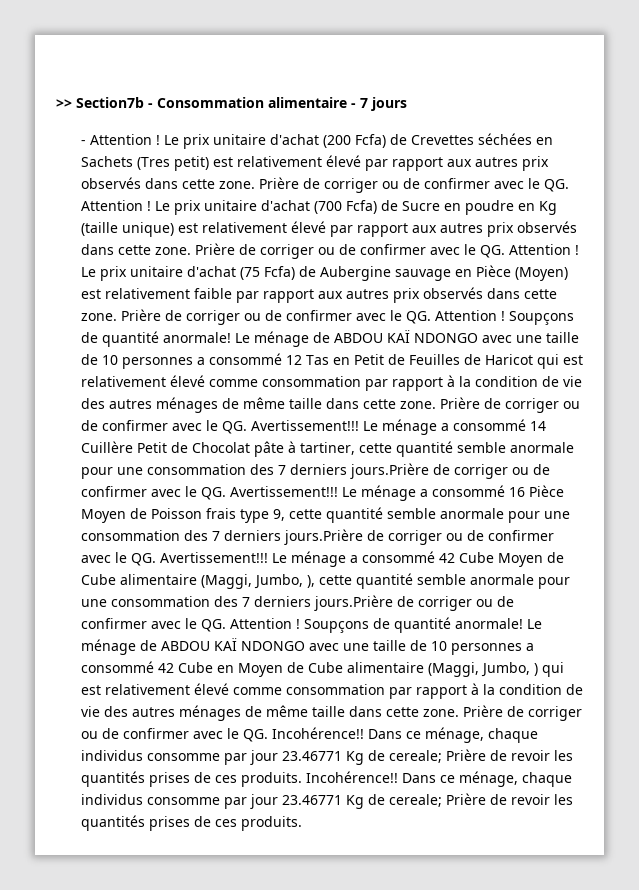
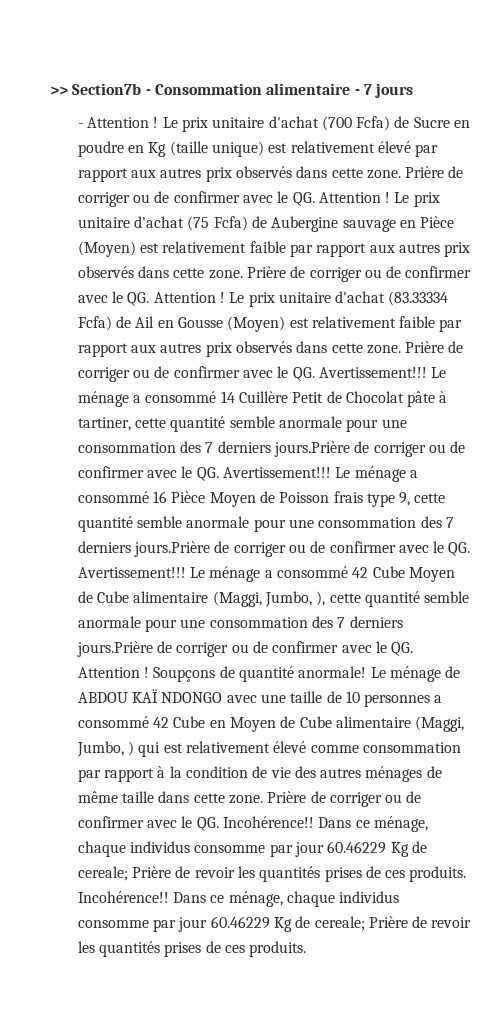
[322,133,553,148] [80,155,549,171] [80,177,569,193] [80,200,310,215] (200 Fcfa) de Crevettes séchées en Sachets (Tres petit) est relativement élevé par rapport aux autres prix observés dans cette zone. Prière de corriger ou de confirmer avec le QG. Attention ! Le prix unitaire d'achat -> (319, 122) none
[508,311,574,325] [80,330,579,347] [80,353,583,369] [80,375,582,391] [80,397,322,413] Soupçons de quantité anormale! Le ménage de ABDOU KAÏ NDONGO avec une taille de 10 personnes a consommé 12 Tas en Petit de Feuilles de Haricot qui est relativement élevé comme consommation par rapport à la condition de vie des autres ménages de même taille -> [229,291,449,307] [77,316,463,332] [77,341,292,357] Le prix unitaire d'achat (83.33334 Fcfa) de Ail en Gousse (Moyen) est relativement faible par rapport aux autres prix observés
[281,751,342,761] 23.46771 -> [327,841,387,854] 60.46229
[281,795,342,805] 23.46771 -> [210,916,270,929] 60.46229

